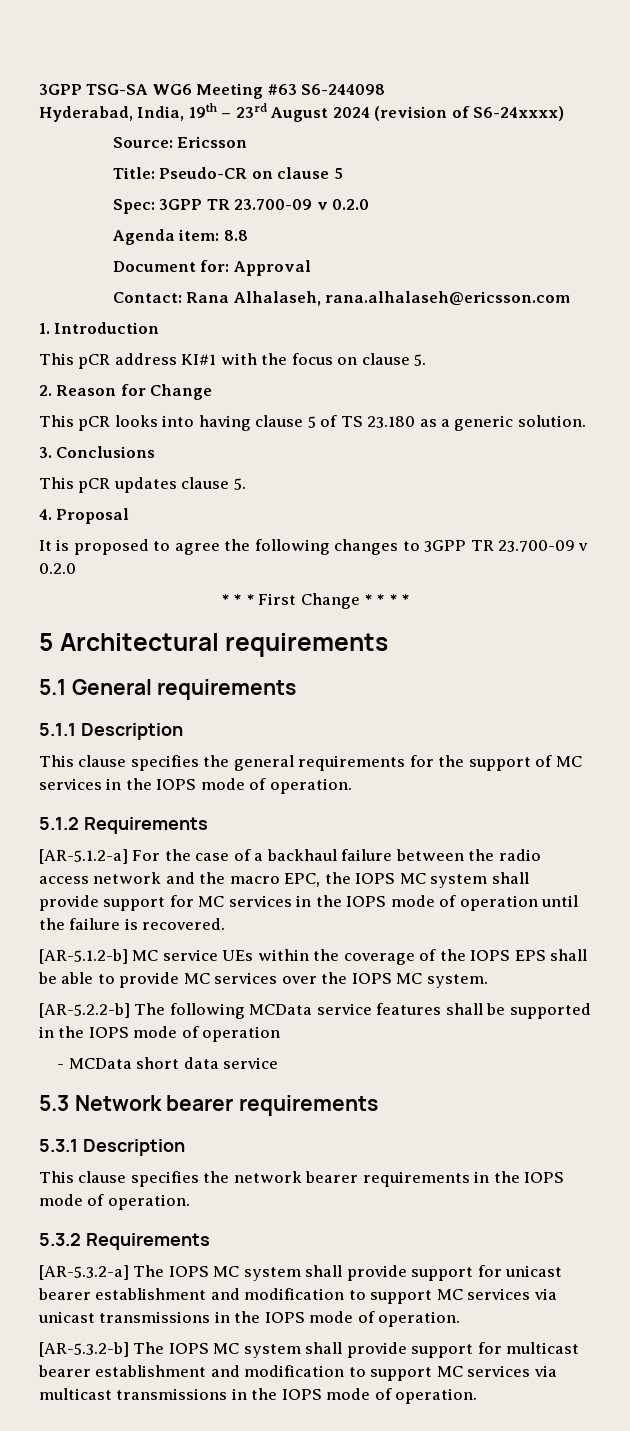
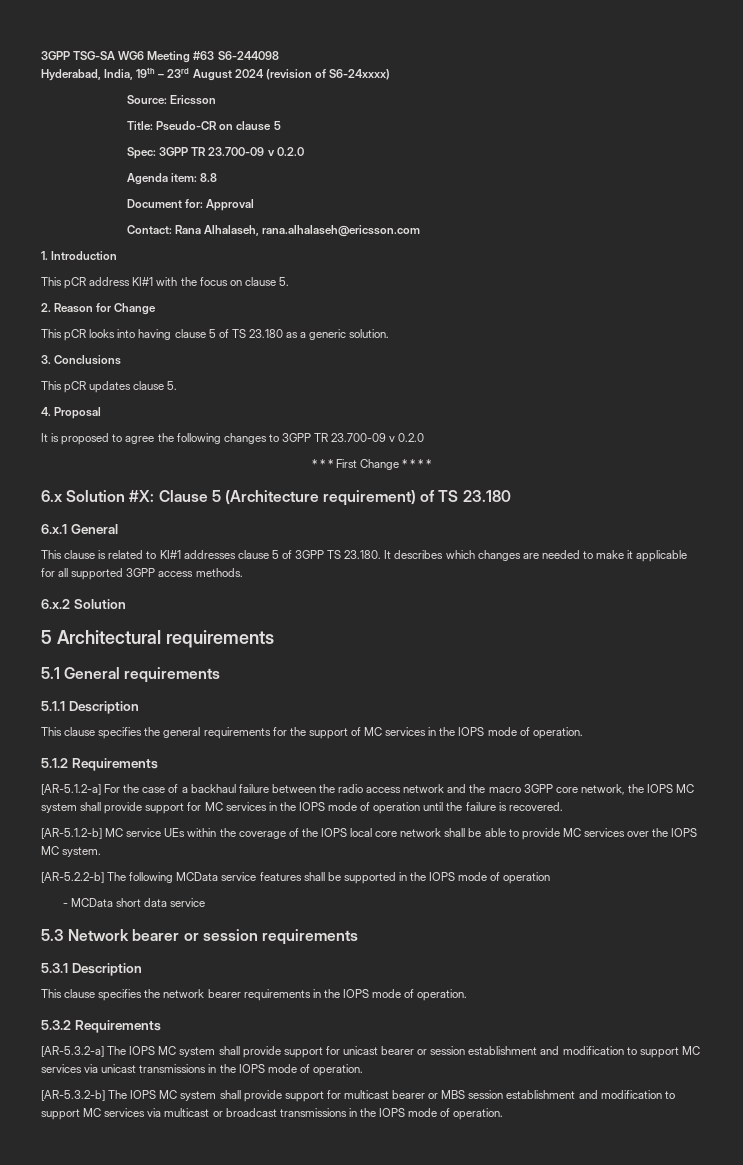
(410, 599) none -> [41,490,511,506] [41,524,118,534] [41,550,688,562] [41,568,243,580] [41,599,126,609] // 6.x Solution #X: Clause 5 (Architecture requirement) of TS 23.180 // 6.x.1 General // This clause is related to KI#1 addresses clause 5 of 3GPP TS 23.180. It describes which changes are needed to make it applicable for all supported 3GPP access methods. // 6.x.2 Solution
[284,873,321,887] EPC, -> [523,784,625,795] 3GPP core network,
[514,950,546,961] EPS -> [350,828,442,837] local core network
(234, 1103) none -> [183,929,258,941] or session
(91, 1294) none -> [417,1046,466,1055] or session
(91, 1371) none -> [428,1090,504,1099] or MBS session
(112, 1394) none -> [212,1108,277,1117] or broadcast

